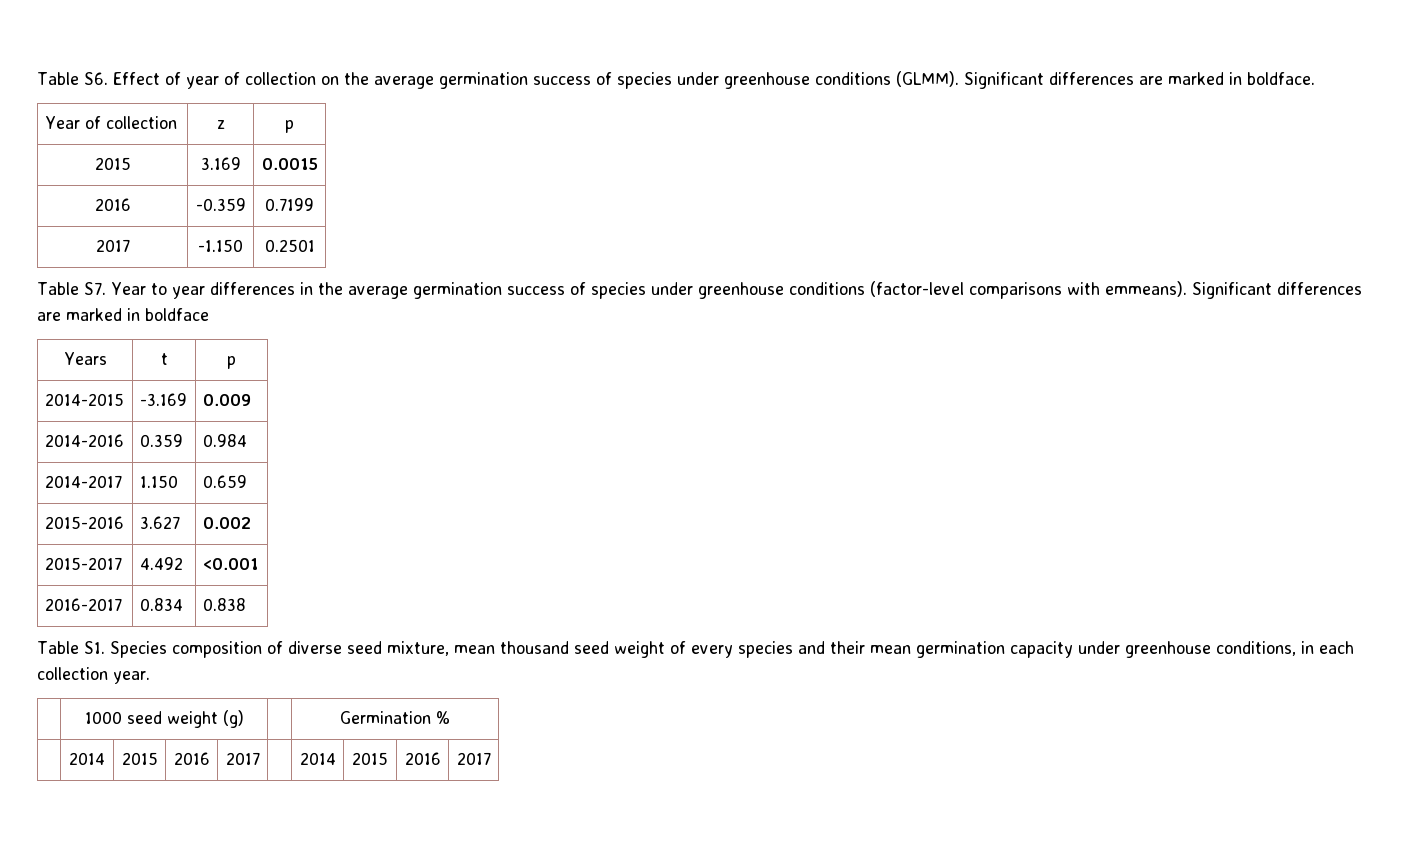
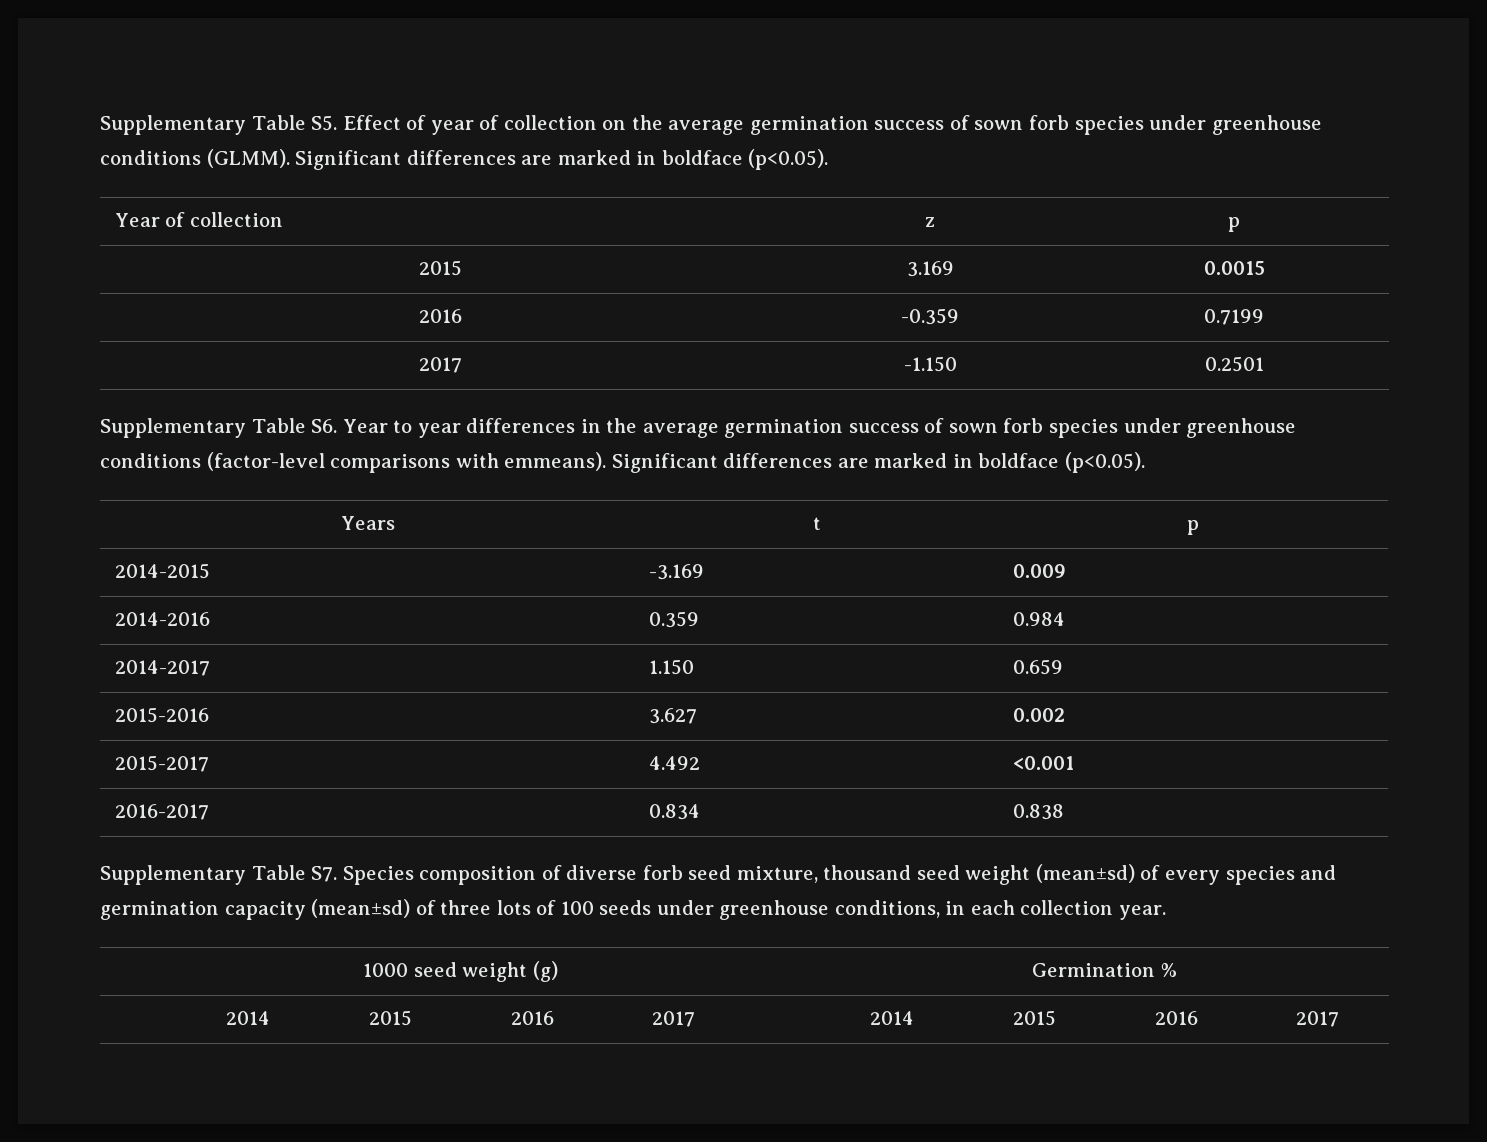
[37,72,108,85] Table S6. -> [100,115,338,135] Supplementary Table S5.
(612, 78) none -> [974,115,1070,130] sown forb
[1246,72,1315,85] boldface. -> [661,149,829,170] boldface (p<0.05).
[37,282,106,295] Table S7. -> [100,418,338,438] Supplementary Table S6.
(586, 288) none -> [948,418,1044,433] sown forb
(209, 314) none -> [1064,452,1145,473] (p<0.05).
[37,641,105,654] Table S1. -> [100,865,338,885] Supplementary Table S7.
(342, 647) none -> [642,865,683,880] forb
[453,645,495,654] mean -> (818, 874) none
(665, 649) none -> [1035,864,1135,883] (mean±sd)
[829,641,1073,658] their mean germination capacity -> [100,899,652,920] germination capacity (mean±sd) of three lots of 100 seeds

